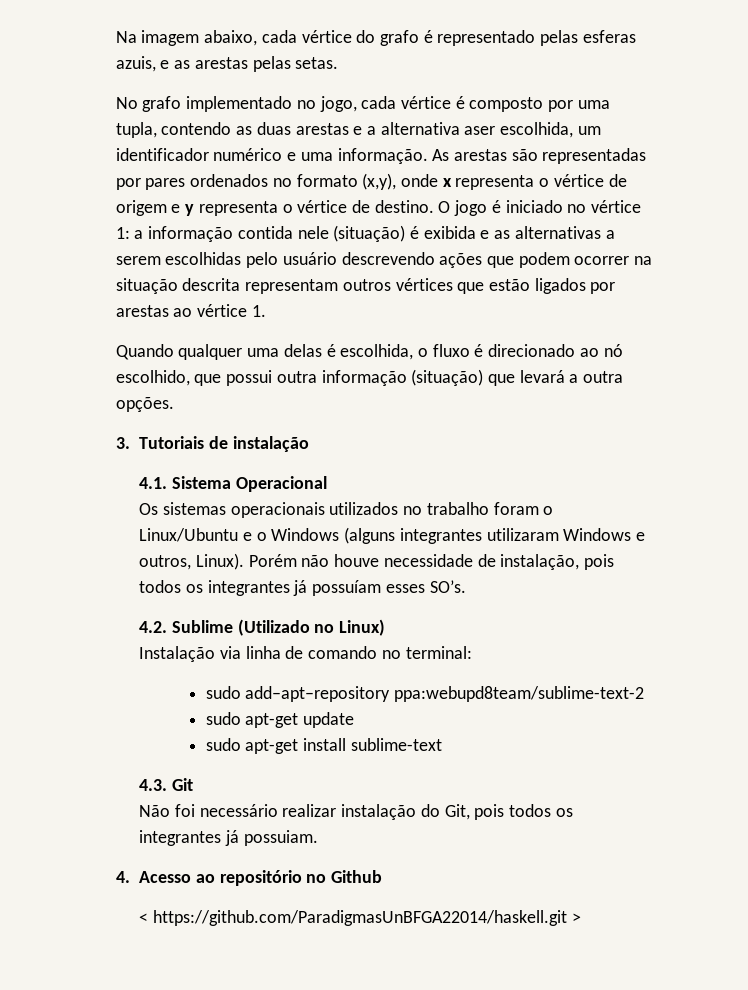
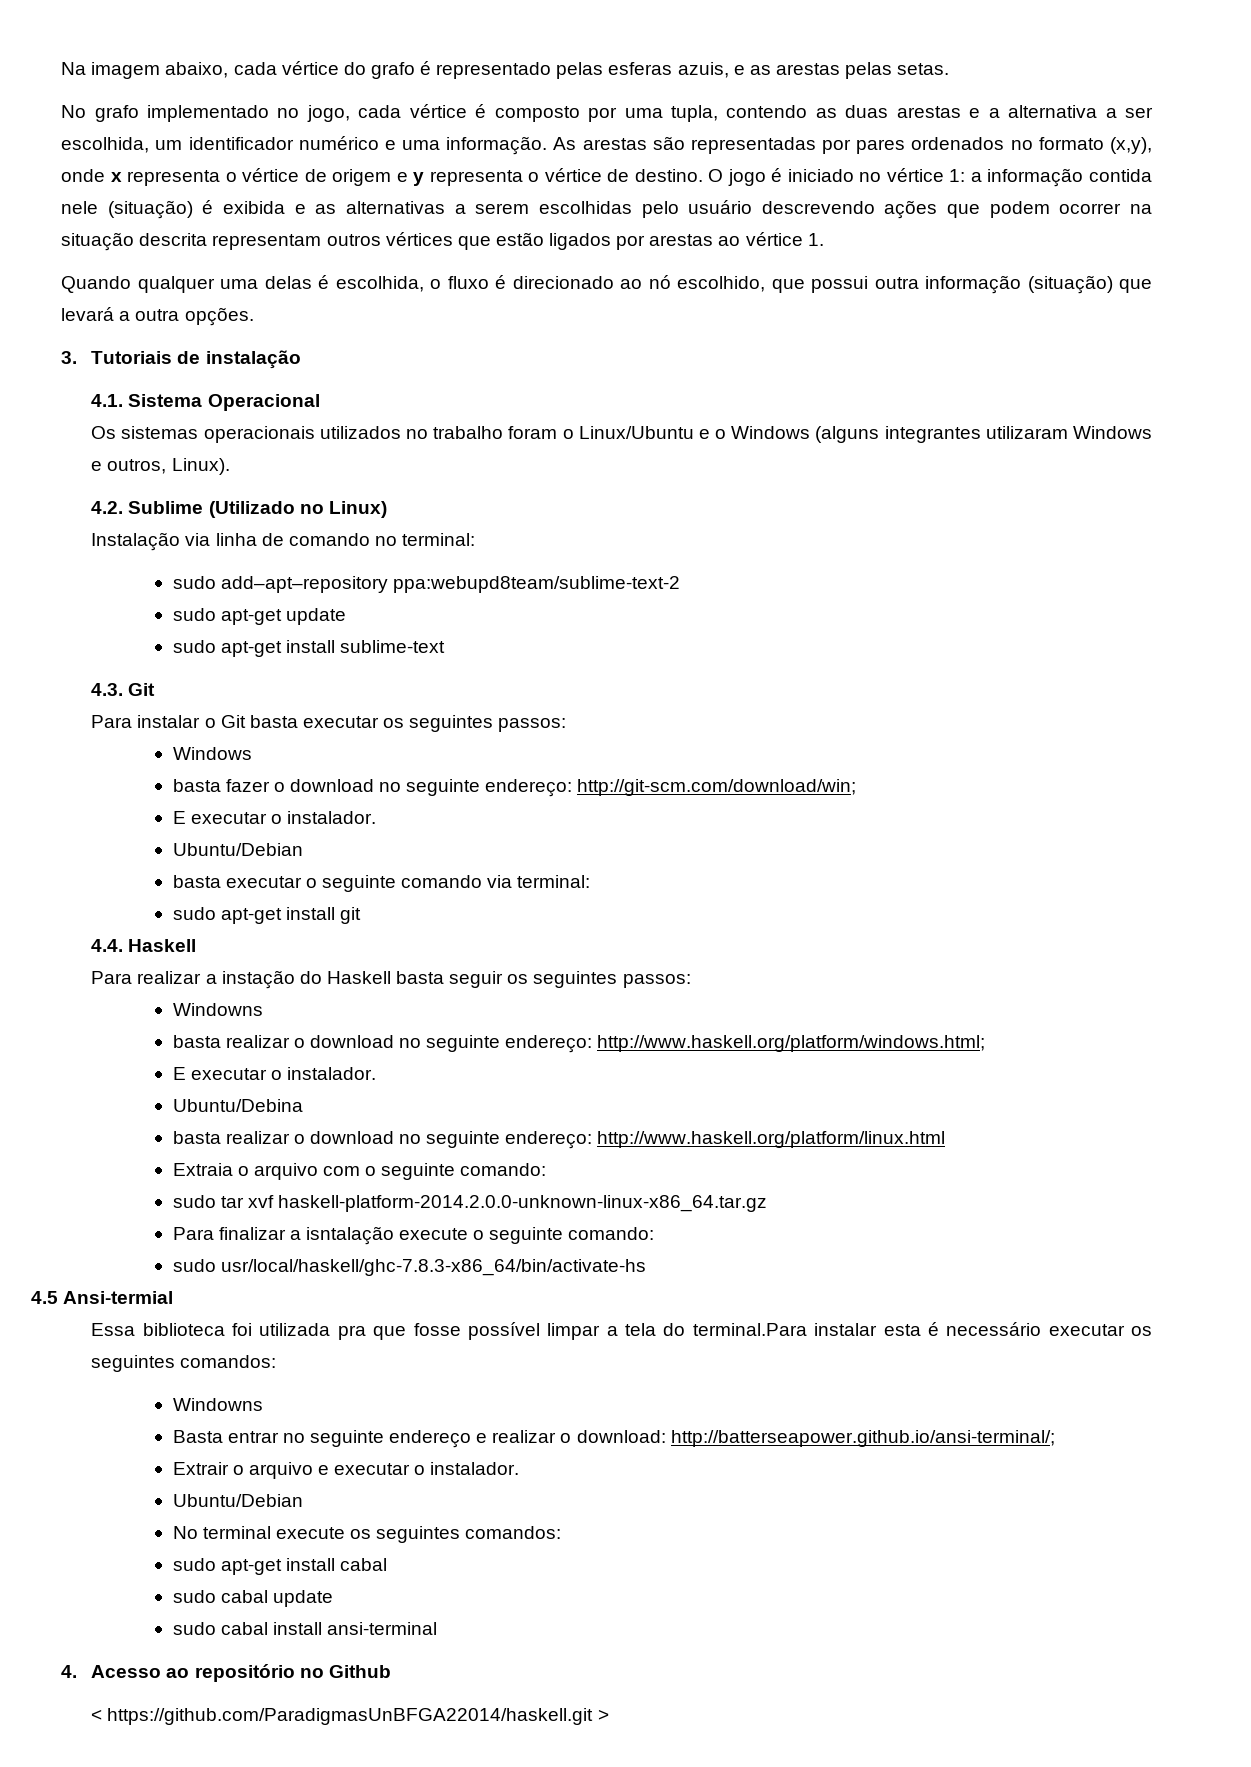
[464,126,496,135] aser -> [1105,107,1153,118] a ser
[248,554,615,570] [139,580,466,596] Porém não houve necessidade de instalação, pois todos os integrantes já possuíam esses SO’s. -> (230, 466) none
[139,804,573,820] [139,830,318,846] Não foi necessário realizar instalação do Git, pois todos os integrantes já possuiam. -> [91,715,567,732] [172,747,252,760] [172,779,857,797] [172,811,376,824] [172,843,303,856] [172,875,591,892] [172,907,361,924] [91,939,197,952] [91,970,691,989] [172,1003,263,1016] [172,1035,986,1053] [172,1067,376,1080] [172,1099,303,1112] [172,1131,946,1149] [172,1163,547,1180] [172,1195,767,1212] [172,1226,655,1245] [172,1259,646,1276] [31,1291,174,1304] [91,1322,1152,1340] [91,1355,277,1372] [172,1398,263,1411] [172,1430,1055,1448] [172,1462,520,1479] [172,1494,303,1507] [172,1526,562,1543] [172,1558,387,1575] [172,1590,333,1607] [172,1622,437,1635] Para instalar o Git basta executar os seguintes passos: // Windows // basta fazer o download no seguinte endereço: http://git-scm.com/download/win; // E executar o instalador. // Ubuntu/Debian // basta executar o seguinte comando via terminal: // sudo apt-get install git // 4.4. Haskell // Para realizar a instação do Haskell basta seguir os seguintes passos: // Windowns // basta realizar o download no seguinte endereço: http://www.haskell.org/platform/windows.html; // E executar o instalador. // Ubuntu/Debina // basta realizar o download no seguinte endereço: http://www.haskell.org/platform/linux.html // Extraia o arquivo com o seguinte comando: // sudo tar xvf haskell-platform-2014.2.0.0-unknown-linux-x86_64.tar.gz // Para finalizar a isntalação execute o seguinte comando: // sudo usr/local/haskell/ghc-7.8.3-x86_64/bin/activate-hs // 4.5 Ansi-termial // Essa biblioteca foi utilizada pra que fosse possível limpar a tela do terminal.Para instalar esta é necessário executar os seguintes comandos: // Windowns // Basta entrar no seguinte endereço e realizar o download: http://batterseapower.github.io/ansi-terminal/; // Extrair o arquivo e executar o instalador. // Ubuntu/Debian // No terminal execute os seguintes comandos: // sudo apt-get install cabal // sudo cabal update // sudo cabal install ansi-terminal

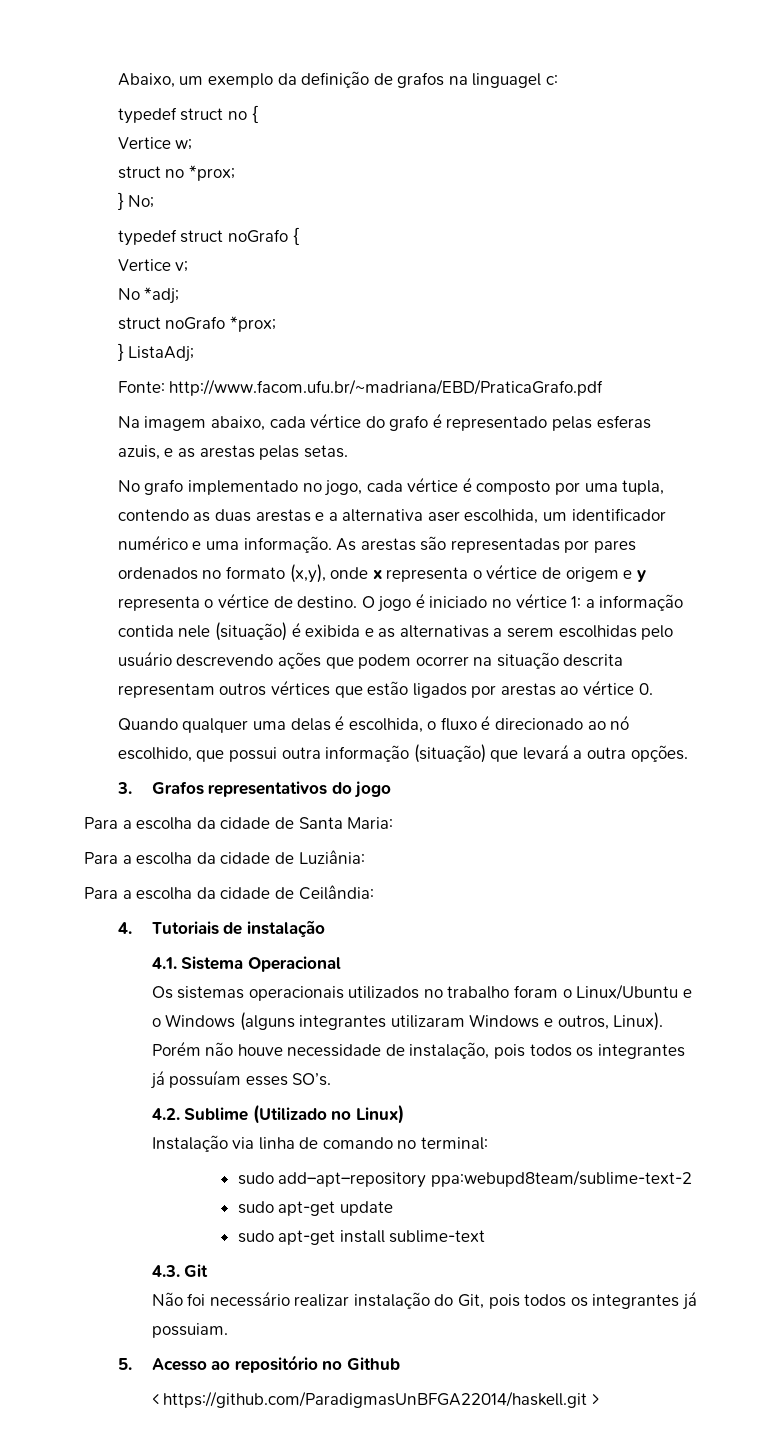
(61, 68) none -> [117,71,559,88] [117,105,258,124] [117,137,193,150] [117,165,235,181] [117,192,155,210] [117,227,299,246] [117,259,189,272] [117,287,180,304] [117,316,276,332] [117,343,195,362] [117,379,604,396] Abaixo, um exemplo da definição de grafos na linguagel c: // typedef struct no { // Vertice w; // struct no *prox; // } No; // typedef struct noGrafo { // Vertice v; // No *adj; // struct noGrafo *prox; // } ListaAdj; // Fonte: http://www.facom.ufu.br/~madriana/EBD/PraticaGrafo.pdf //
[1105,107,1153,118] a ser -> [427,511,460,522] aser
[807,233,824,246] 1. -> [638,683,653,695] 0.
(78, 357) none -> [151,781,392,798] [84,817,394,830] [84,850,365,865] [84,885,374,900] [117,922,132,934] Grafos representativos do jogo // Para a escolha da cidade de Santa Maria: // Para a escolha da cidade de Luziânia: // Para a escolha da cidade de Ceilândia: // 4.
(230, 466) none -> [151,1041,685,1059] [149,1070,332,1089] Porém não houve necessidade de instalação, pois todos os integrantes já possuíam esses SO’s.
[91,715,567,732] [172,747,252,760] [172,779,857,797] [172,811,376,824] [172,843,303,856] [172,875,591,892] [172,907,361,924] [91,939,197,952] [91,970,691,989] [172,1003,263,1016] [172,1035,986,1053] [172,1067,376,1080] [172,1099,303,1112] [172,1131,946,1149] [172,1163,547,1180] [172,1195,767,1212] [172,1226,655,1245] [172,1259,646,1276] [31,1291,174,1304] [91,1322,1152,1340] [91,1355,277,1372] [172,1398,263,1411] [172,1430,1055,1448] [172,1462,520,1479] [172,1494,303,1507] [172,1526,562,1543] [172,1558,387,1575] [172,1590,333,1607] [172,1622,437,1635] [61,1665,78,1678] Para instalar o Git basta executar os seguintes passos: // Windows // basta fazer o download no seguinte endereço: http://git-scm.com/download/win; // E executar o instalador. // Ubuntu/Debian // basta executar o seguinte comando via terminal: // sudo apt-get install git // 4.4. Haskell // Para realizar a instação do Haskell basta seguir os seguintes passos: // Windowns // basta realizar o download no seguinte endereço: http://www.haskell.org/platform/windows.html; // E executar o instalador. // Ubuntu/Debina // basta realizar o download no seguinte endereço: http://www.haskell.org/platform/linux.html // Extraia o arquivo com o seguinte comando: // sudo tar xvf haskell-platform-2014.2.0.0-unknown-linux-x86_64.tar.gz // Para finalizar a isntalação execute o seguinte comando: // sudo usr/local/haskell/ghc-7.8.3-x86_64/bin/activate-hs // 4.5 Ansi-termial // Essa biblioteca foi utilizada pra que fosse possível limpar a tela do terminal.Para instalar esta é necessário executar os seguintes comandos: // Windowns // Basta entrar no seguinte endereço e realizar o download: http://batterseapower.github.io/ansi-terminal/; // Extrair o arquivo e executar o instalador. // Ubuntu/Debian // No terminal execute os seguintes comandos: // sudo apt-get install cabal // sudo cabal update // sudo cabal install ansi-terminal // 4. -> [151,1291,697,1310] [151,1323,228,1338] [117,1358,132,1370] Não foi necessário realizar instalação do Git, pois todos os integrantes já possuiam. // 5.

